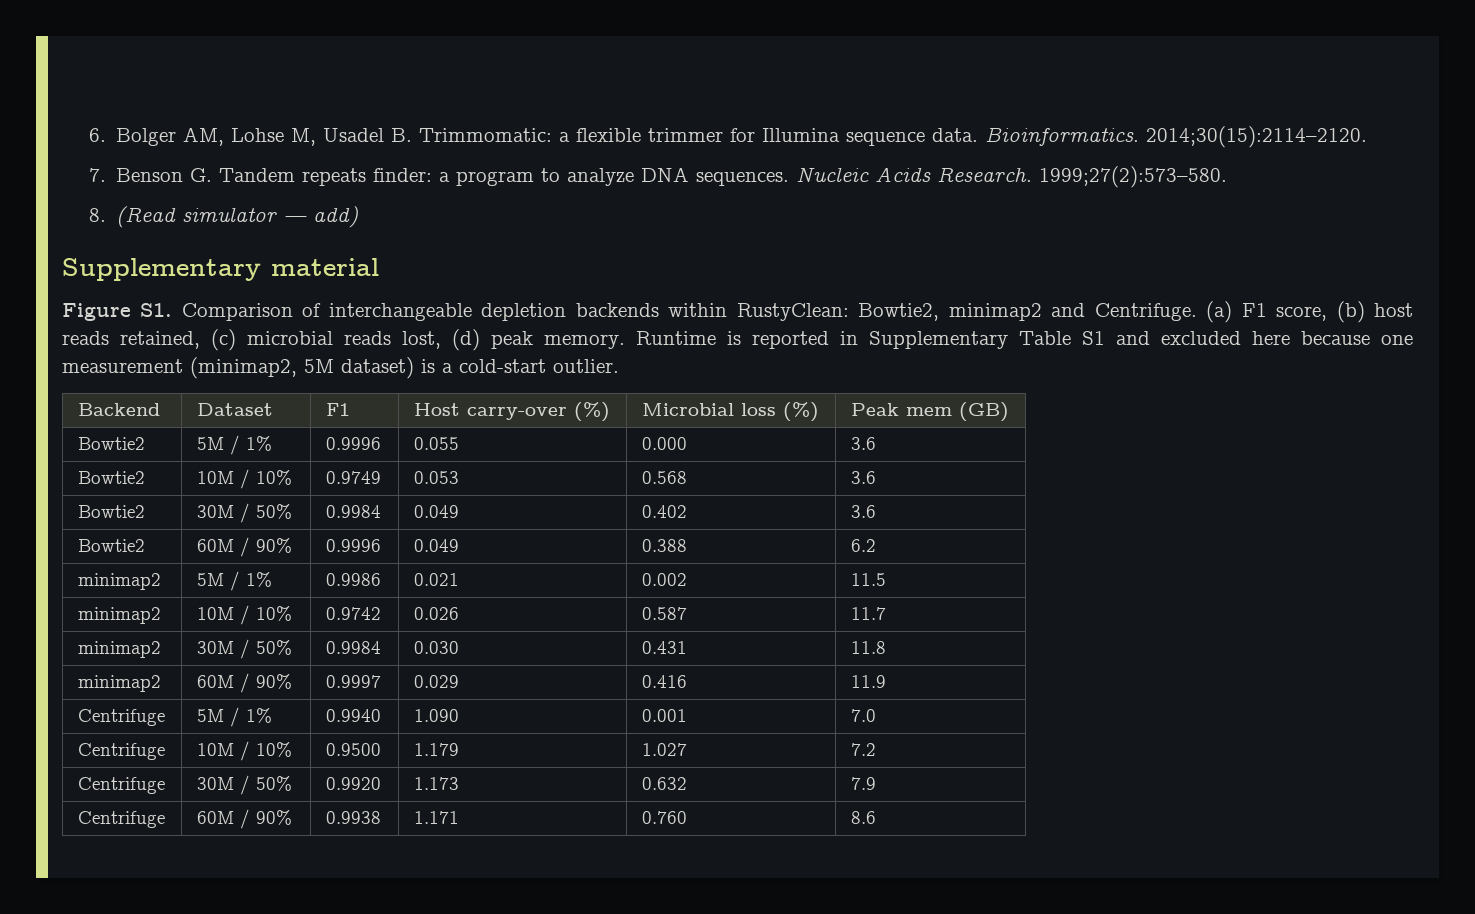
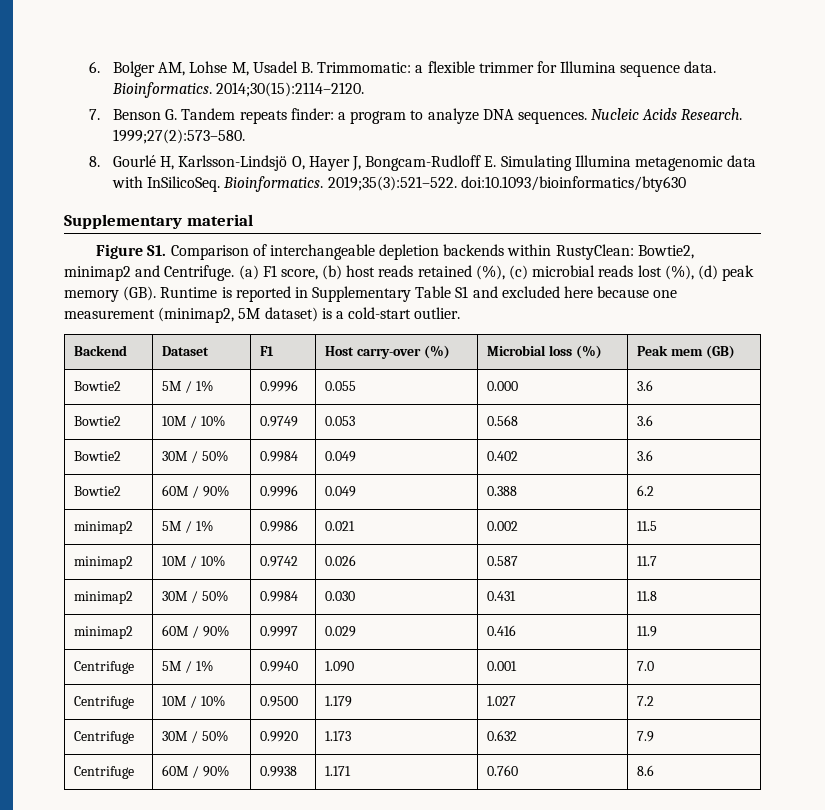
[116,206,359,228] (Read simulator — add) -> [113,155,757,171] [112,176,686,192] Gourlé H, Karlsson-Lindsjö O, Hayer J, Bongcam-Rudloff E. Simulating Illumina metagenomic data with InSilicoSeq. Bioinformatics. 2019;35(3):521–522. doi:10.1093/bioinformatics/bty630
[120,331,200,349] retained, -> [417,265,505,280] retained (%),
[402,329,625,351] lost, (d) peak memory. -> [637,265,755,281] [64,286,157,302] lost (%), (d) peak memory (GB).

